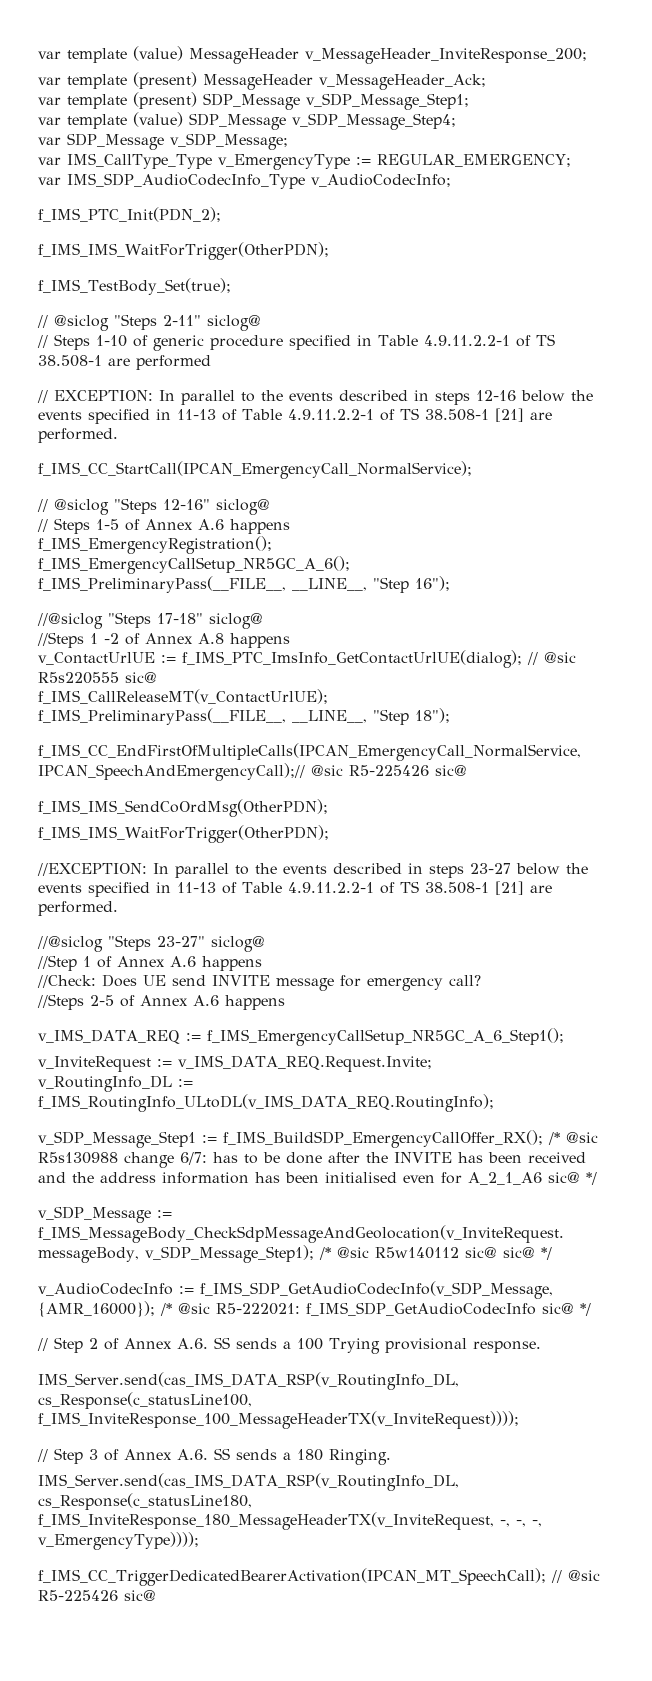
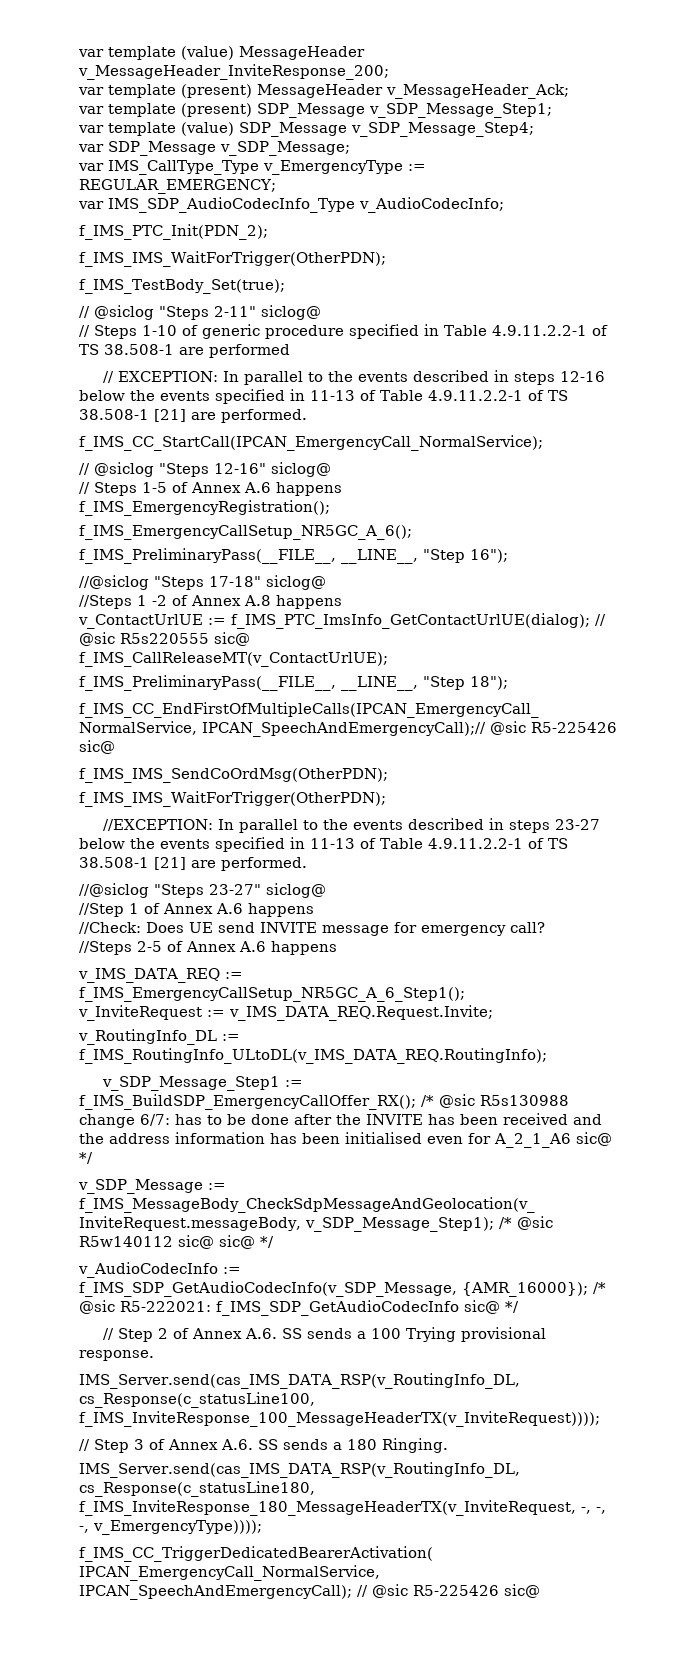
[38,1568,546,1586] f_IMS_CC_TriggerDedicatedBearerActivation(IPCAN_MT_SpeechCall); -> [79,1546,433,1562] [79,1565,380,1581] [79,1585,352,1600] f_IMS_CC_TriggerDedicatedBearerActivation( IPCAN_EmergencyCall_NormalService, IPCAN_SpeechAndEmergencyCall);

